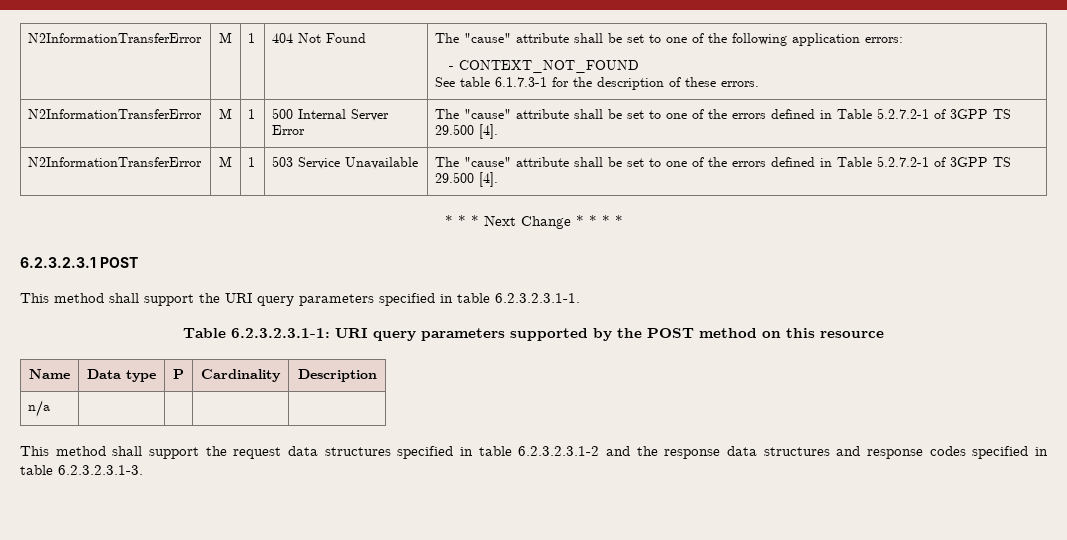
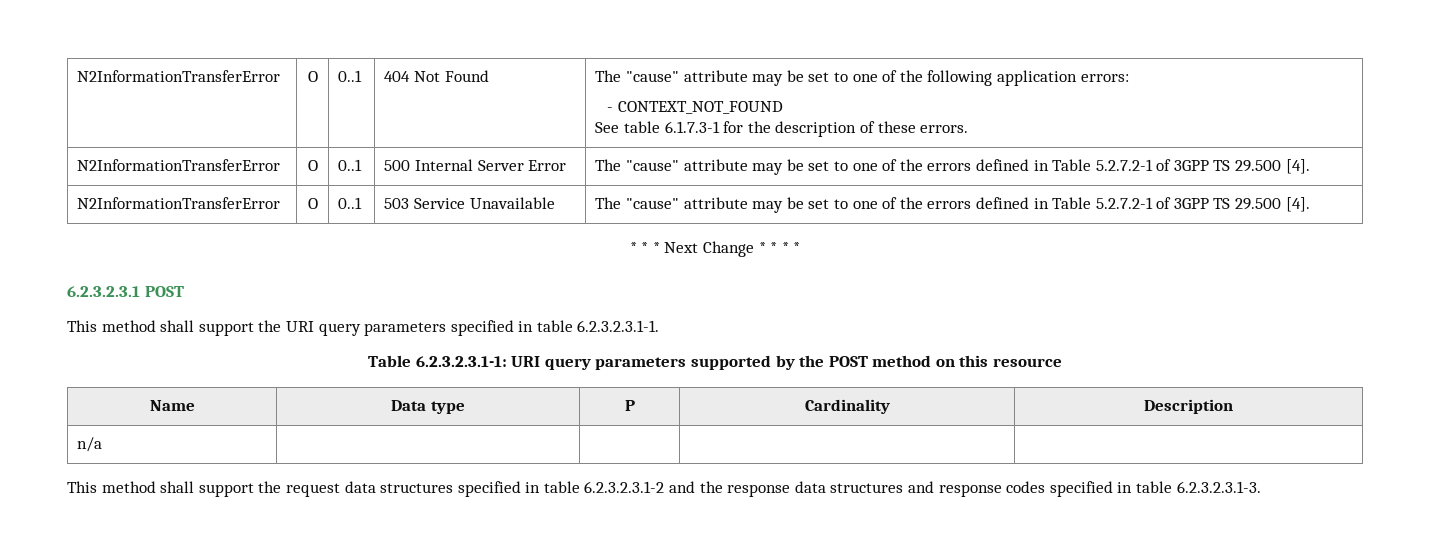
[28,33,203,43] [219,32,232,43] [248,33,256,43] N2InformationTransferError | M | 1 -> [77,70,281,82] [307,71,318,82] [338,70,363,82] N2InformationTransferError | O | 0..1
[574,33,604,43] shall -> [752,74,784,86] may
[219,108,232,119] [248,109,256,119] M | 1 -> [307,160,318,171] [338,159,363,171] O | 0..1
[574,109,604,119] shall -> [752,163,784,175] may
[219,156,232,167] [248,157,256,167] M | 1 -> [307,198,318,209] [338,197,363,209] O | 0..1
[574,157,604,167] shall -> [752,201,784,213] may

